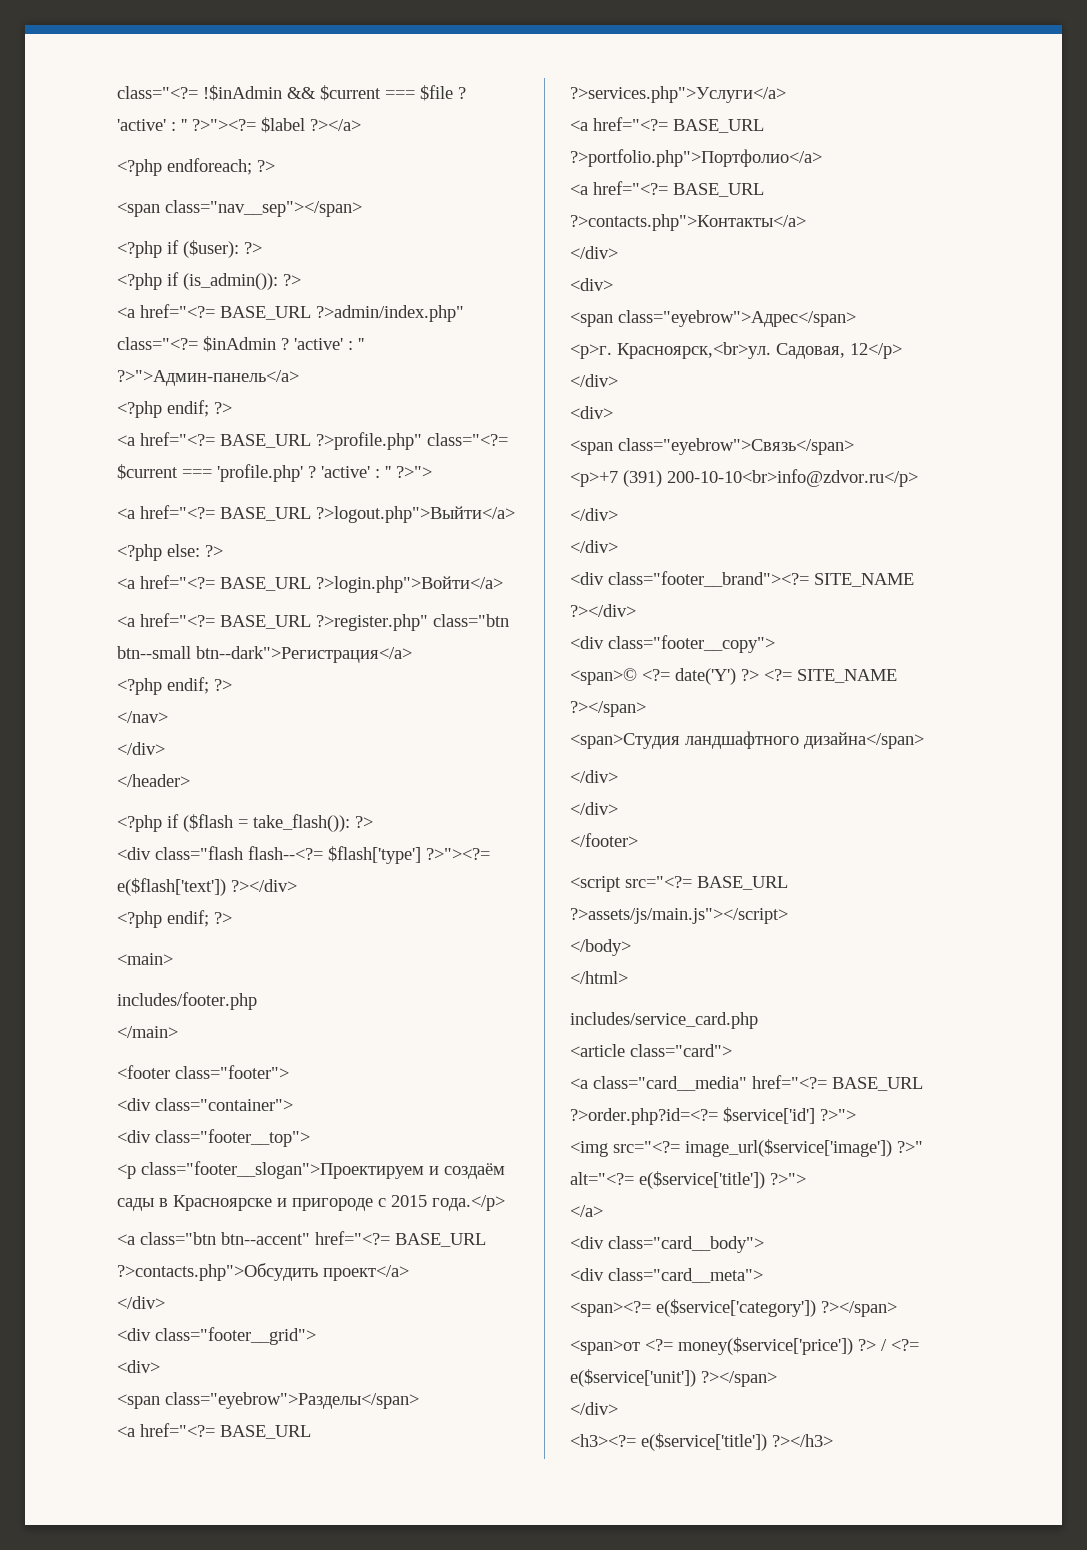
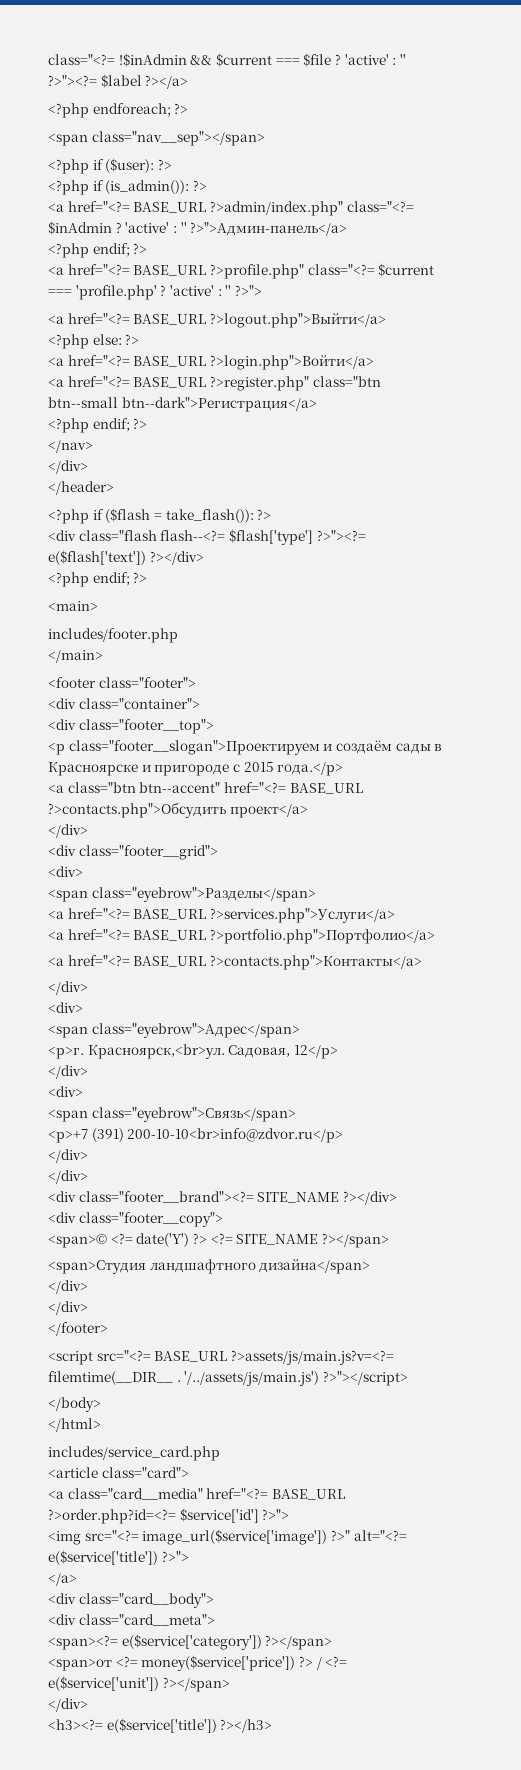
[570,908,788,924] ?>assets/js/main.js"></script> -> [230,1350,394,1365] [48,1371,408,1386] ?>assets/js/main.js?v=<?= filemtime(__DIR__ . '/../assets/js/main.js') ?>"></script>

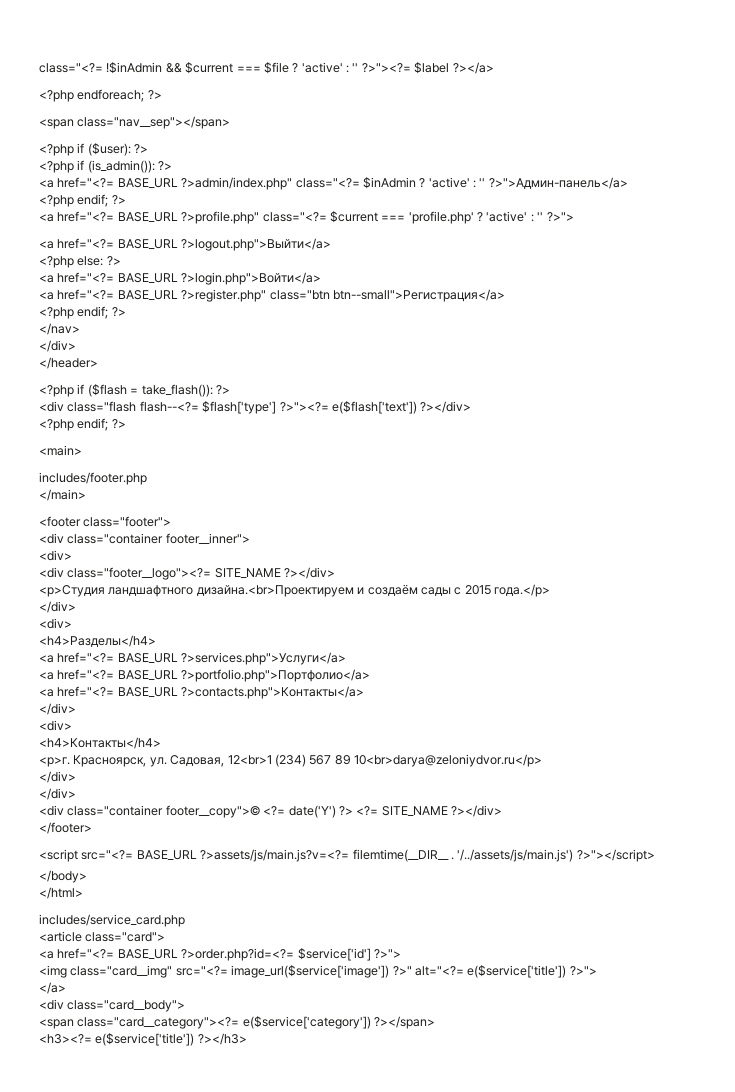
[48,397,317,412] btn--small btn--dark">Регистрация</a> -> [332,289,505,302] btn--small">Регистрация</a>
[78,698,200,709] [48,719,214,734] [48,740,443,755] [48,762,344,776] [48,782,363,794] [48,802,308,818] [48,824,88,838] [48,845,218,860] [48,866,83,877] [48,887,316,902] class="container"> // <div class="footer__top"> // <p class="footer__slogan">Проектируем и создаём сады в Красноярске и пригороде с 2015 года.</p> // <a class="btn btn--accent" href="<?= BASE_URL ?>contacts.php">Обсудить проект</a> // </div> // <div class="footer__grid"> // <div> // <span class="eyebrow">Разделы</span> -> [67,533,250,544] [39,550,72,561] [39,567,336,580] [39,584,550,597] [39,601,76,613] [39,618,72,629] [39,635,156,647] class="container footer__inner"> // <div> // <div class="footer__logo"><?= SITE_NAME ?></div> // <p>Студия ландшафтного дизайна.<br>Проектируем и создаём сады с 2015 года.</p> // </div> // <div> // <h4>Разделы</h4>
[48,1023,300,1038] <span class="eyebrow">Адрес</span> -> [39,737,161,749] <h4>Контакты</h4>
[87,1044,338,1059] [48,1065,88,1079] [48,1086,83,1097] [48,1107,296,1122] [48,1128,344,1143] [48,1149,88,1163] [48,1170,88,1184] [48,1191,397,1205] [48,1212,223,1227] [48,1234,107,1248] Красноярск,<br>ул. Садовая, 12</p> // </div> // <div> // <span class="eyebrow">Связь</span> // <p>+7 (391) 200-10-10<br>info@zdvor.ru</p> // </div> // </div> // <div class="footer__brand"><?= SITE_NAME ?></div> // <div class="footer__copy"> // <span>© -> [73,754,542,767] [39,771,76,783] [39,788,76,800] [39,805,260,818] Красноярск, ул. Садовая, 12<br>1 (234) 567 89 10<br>darya@zeloniydvor.ru</p> // </div> // </div> // <div class="container footer__copy">©
[321,1233,389,1248] [48,1259,371,1274] [48,1280,88,1294] [48,1301,88,1315] ?></span> // <span>Студия ландшафтного дизайна</span> // </div> // </div> -> [451,805,502,817] ?></div>
[67,1488,203,1500] class="card__media" -> (54, 955) none
(81, 1538) none -> [70,965,173,978] class="card__img"
[48,1614,215,1626] [48,1635,118,1650] <div class="card__meta"> // <span><?= -> [39,1017,240,1029] <span class="card__category"><?=
[48,1655,348,1671] [48,1676,230,1692] [48,1698,88,1712] // <span>от <?= money($service['price']) ?> / <?= e($service['unit']) ?></span> // </div> -> (436, 1022) none

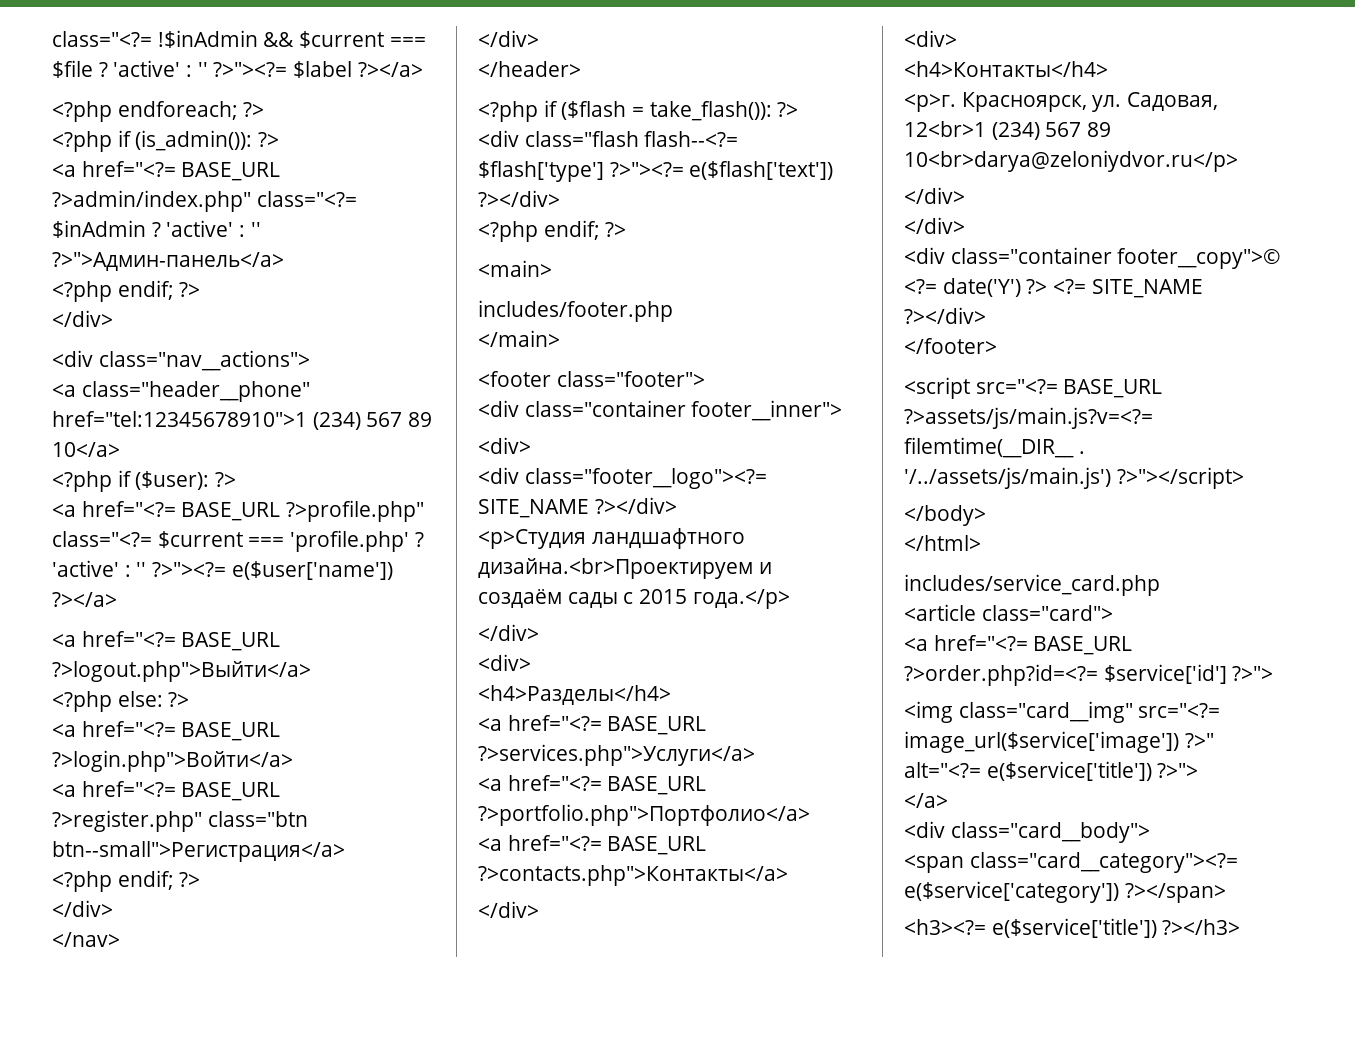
[39,116,231,129] [39,143,149,156] // <span class="nav__sep"></span> // <?php if ($user): ?> -> (265, 109) none
(126, 200) none -> [52,310,113,327] [52,350,310,371] [52,381,310,402] [52,411,433,430] [52,442,120,457] [52,470,237,492] // </div> // <div class="nav__actions"> // <a class="header__phone" href="tel:12345678910">1 (234) 567 89 10</a> // <?php if ($user): ?>
[546,212,574,222] ?>"> -> [151,561,393,580] [52,592,117,607] ?>"><?= e($user['name']) ?></a>
(126, 312) none -> [52,900,113,917] // </div>

